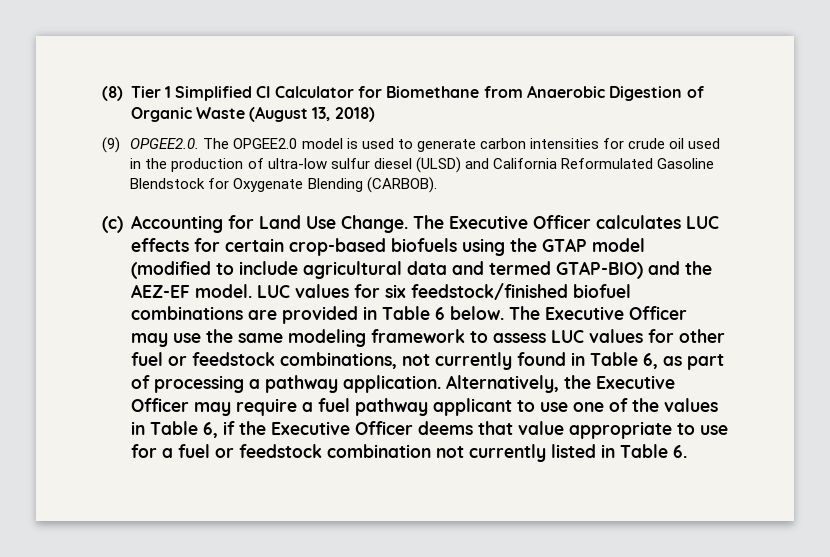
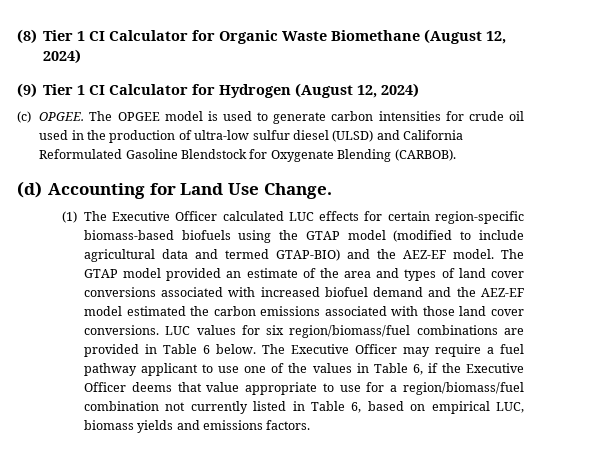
[175,85,704,101] [130,106,375,122] [102,137,298,153] Simplified CI Calculator for Biomethane from Anaerobic Digestion of Organic Waste (August 13, 2018) // (9) OPGEE2.0. The OPGEE2.0 -> [89,29,507,44] [43,49,82,64] [17,83,420,98] [17,111,160,123] CI Calculator for Organic Waste Biomethane (August 12, 2024) // (9) Tier 1 CI Calculator for Hydrogen (August 12, 2024) // (c) OPGEE. The OPGEE
[102,216,123,233] (c) -> [17,181,42,198] (d)
[412,215,681,229] The Executive Officer calculates -> [61,211,284,223] // (1) The Executive Officer calculated
[288,238,386,256] crop-based -> [434,211,524,224] [83,230,174,240] region-specific biomass-based
(252, 291) none -> [501,249,524,259] [83,268,524,281] [83,287,524,297] [83,306,524,316] [83,325,159,335] The GTAP model provided an estimate of the area and types of land cover conversions associated with increased biofuel demand and the AEZ-EF model estimated the carbon emissions associated with those land cover conversions.
[410,283,631,300] feedstock/finished biofuel -> [289,325,411,338] region/biomass/fuel
[172,329,725,347] [130,352,724,370] [130,375,675,393] [130,398,231,416] use the same modeling framework to assess LUC values for other fuel or feedstock combinations, not currently found in Table 6, as part of processing a pathway application. Alternatively, the Executive Officer may -> (430, 352) none
[177,444,322,458] fuel or feedstock -> [402,382,524,395] region/biomass/fuel
[672,445,687,458] 6. -> [351,401,525,414] [83,420,311,433] 6, based on empirical LUC, biomass yields and emissions factors.

